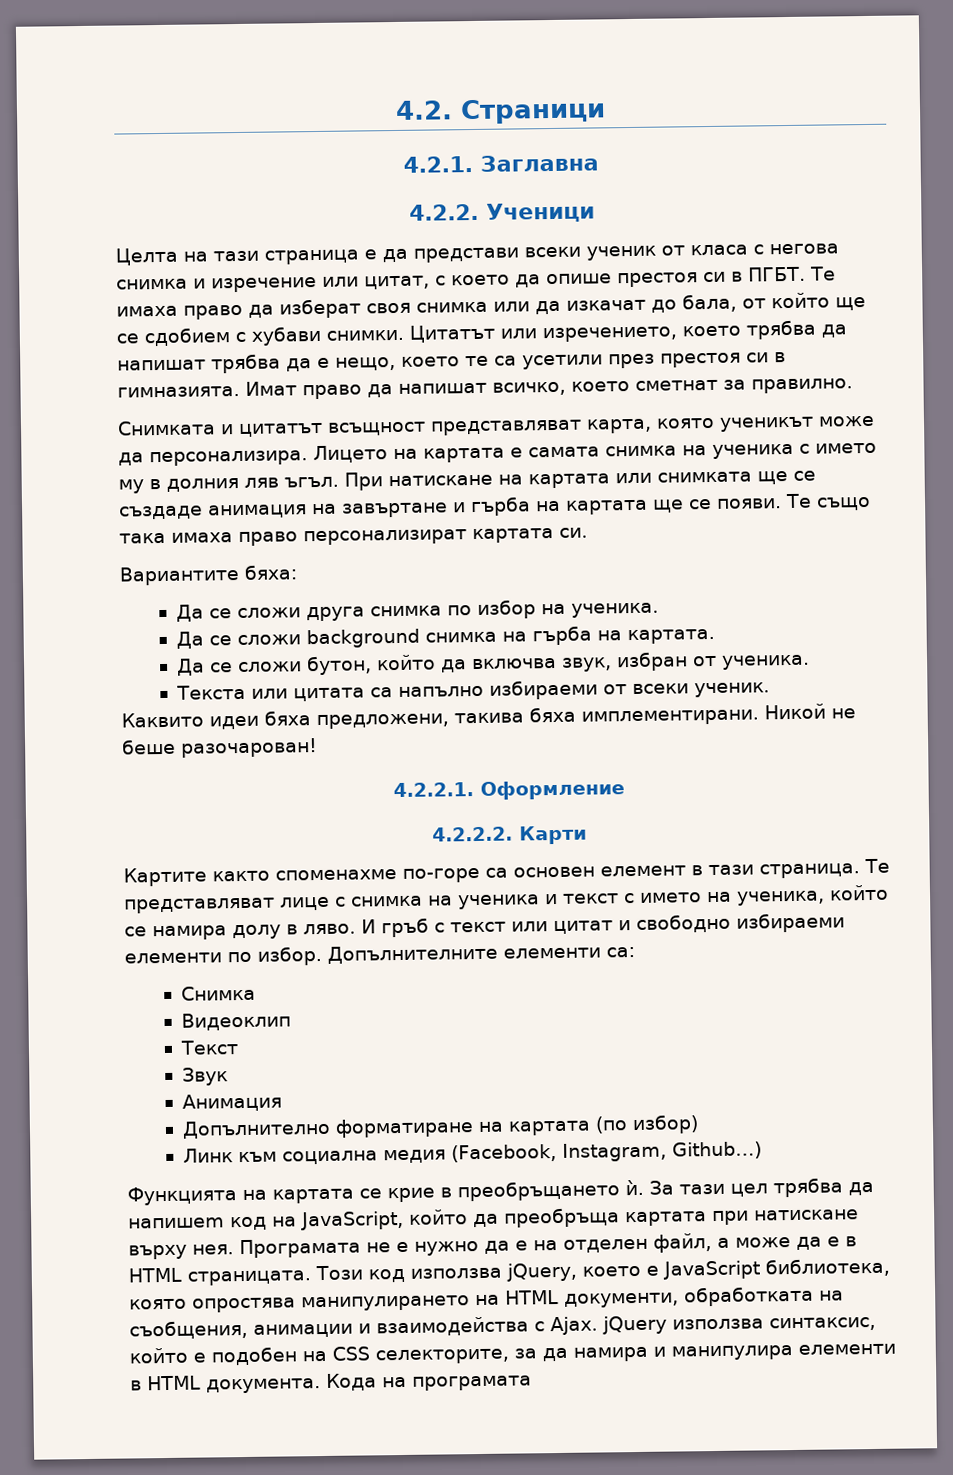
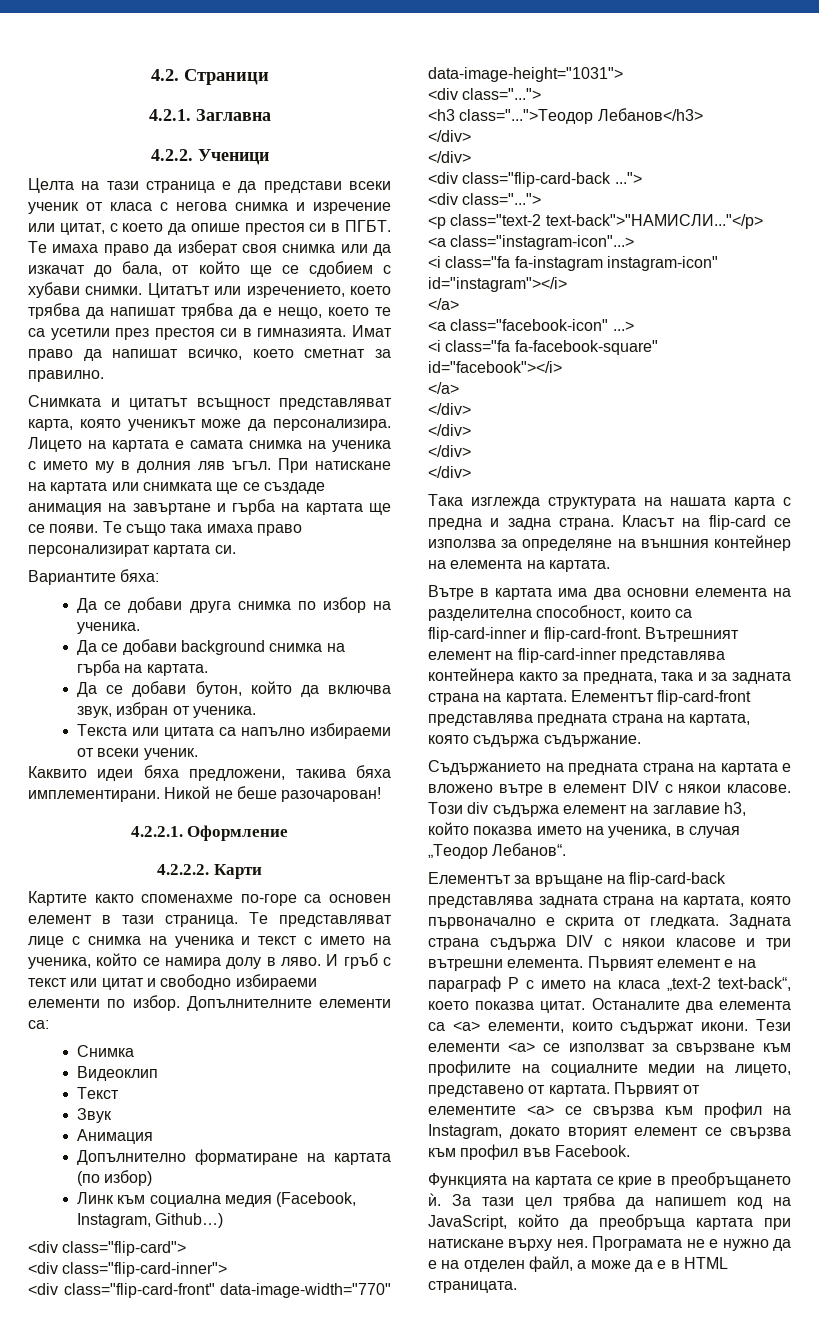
[237,607,302,619] сложи -> [128,597,183,613] добави
[237,634,302,646] сложи -> [122,639,177,655] добави
[238,661,303,673] сложи -> [132,681,187,697] добави
(763, 1150) none -> [28,1241,187,1256] [28,1262,228,1277] [28,1283,391,1298] [428,67,623,82] [428,88,542,100] [428,108,703,124] [428,130,471,142] [428,151,471,163] [428,172,642,187] [428,193,542,205] [428,214,763,229] [428,235,635,250] [428,256,718,271] [428,277,567,292] [428,298,459,310] [428,319,634,331] [428,340,658,355] [428,361,562,373] [428,382,459,394] [428,403,471,415] [428,424,471,436] [428,445,471,457] [428,466,471,478] [428,494,791,509] [428,515,791,530] [428,535,791,551] [428,560,610,572] [428,585,791,600] [428,605,692,621] [428,627,739,642] [428,648,725,663] [428,668,791,684] [428,690,752,705] [428,714,751,726] [428,735,641,747] [428,760,791,775] [428,781,791,796] [428,802,746,817] [428,822,740,838] [428,843,567,859] [428,872,727,887] [428,896,791,908] [428,914,791,929] [428,935,791,950] [428,956,756,971] [428,976,791,992] [428,998,791,1013] [428,1019,791,1034] [428,1042,791,1055] [428,1060,791,1076] [428,1082,701,1097] [428,1102,791,1118] [428,1124,791,1139] [428,1144,630,1160] // <div class="flip-card"> // <div class="flip-card-inner"> // <div class="flip-card-front" data-image-width="770" data-image-height="1031"> // <div class="..."> // <h3 class="...">Теодор Лебанов</h3> // </div> // </div> // <div class="flip-card-back ..."> // <div class="..."> // <p class="text-2 text-back">"НАМИСЛИ..."</p> // <a class="instagram-icon"...> // <i class="fa fa-instagram instagram-icon" id="instagram"></i> // </a> // <a class="facebook-icon" ...> // <i class="fa fa-facebook-square" id="facebook"></i> // </a> // </div> // </div> // </div> // </div> // Така изглежда структурата на нашата карта с предна и задна страна. Класът на flip-card се използва за определяне на външния контейнер на елемента на картата. // Вътре в картата има два основни елемента на разделителна способност, които са flip-card-inner и flip-card-front. Вътрешният елемент на flip-card-inner представлява контейнера както за предната, така и за задната страна на картата. Елементът flip-card-front представлява предната страна на картата, която съдържа съдържание. // Съдържанието на предната страна на картата е вложено вътре в елемент DIV с някои класове. Този div съдържа елемент на заглавие h3, който показва името на ученика, в случая „Теодор Лебанов“. // Елементът за връщане на flip-card-back представлява задната страна на картата, която първоначално е скрита от гледката. Задната страна съдържа DIV с някои класове и три вътрешни елемента. Първият елемент е на параграф P с името на класа „text-2 text-back“, което показва цитат. Останалите два елемента са <a> елементи, които съдържат икони. Тези елементи <a> се използват за свързване към профилите на социалните медии на лицето, представено от картата. Първият от елементите <a> се свързва към профил на Instagram, докато вторият елемент се свързва към профил във Facebook.
[315,1257,890,1283] [129,1285,844,1313] [129,1315,876,1340] [129,1343,896,1366] [130,1373,532,1394] Този код използва jQuery, което е JavaScript библиотека, която опростява манипулирането на HTML документи, обработката на съобщения, анимации и взаимодейства с Ajax. jQuery използва синтаксис, който е подобен на CSS селекторите, за да намира и манипулира елементи в HTML документа. Кода на програмата -> (517, 1287) none

